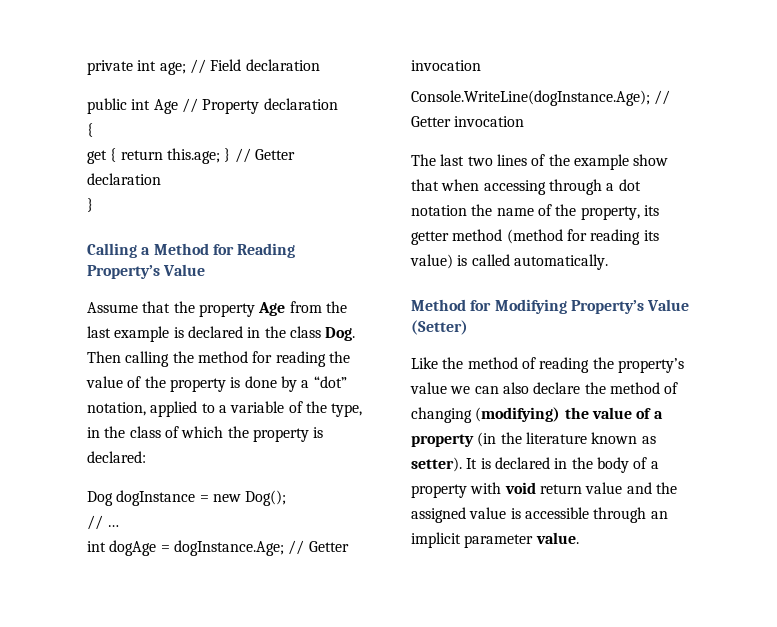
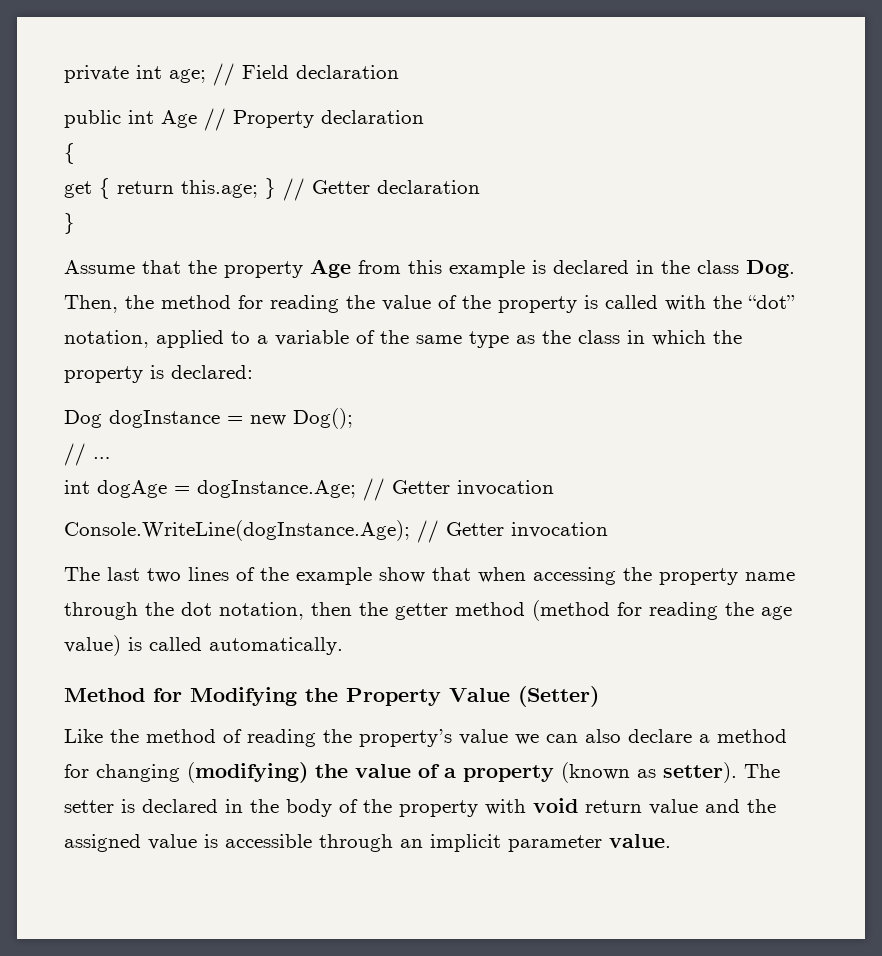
[87,243,296,258] [87,264,206,279] // Calling a Method for Reading Property’s Value -> (75, 223) none
[325,301,347,313] [87,326,111,338] the last -> [408,260,442,274] this
[87,351,170,367] Then calling -> [64,295,118,313] Then,
[244,376,310,392] done by a -> [605,295,742,311] called with the
[331,403,363,417] [87,426,179,438] type, in the class of -> [416,330,645,348] same type as the class in
[548,179,641,195] [411,204,659,220] through a dot notation the name of the property, its -> [623,567,795,585] [64,602,388,620] the property name through the dot notation, then the
[643,230,659,241] its -> [725,602,792,620] the age
[570,300,644,314] Property’s -> [305,688,441,706] the Property
[584,382,679,394] the method of -> [699,729,787,743] [64,764,89,778] a method for
[477,432,656,447] [411,457,478,472] (in the literature known as setter). It -> [561,762,780,783] [64,800,114,813] (known as setter). The setter
[650,461,659,469] a -> [363,799,392,813] the

